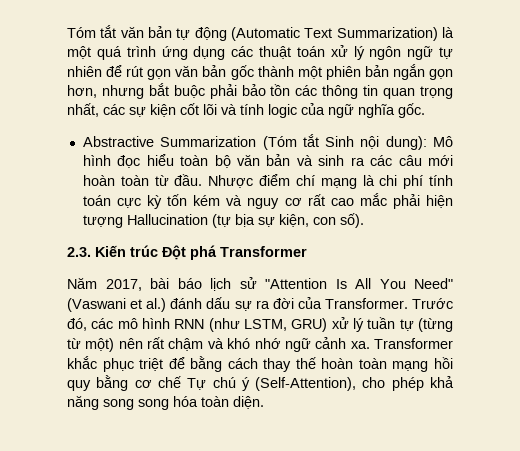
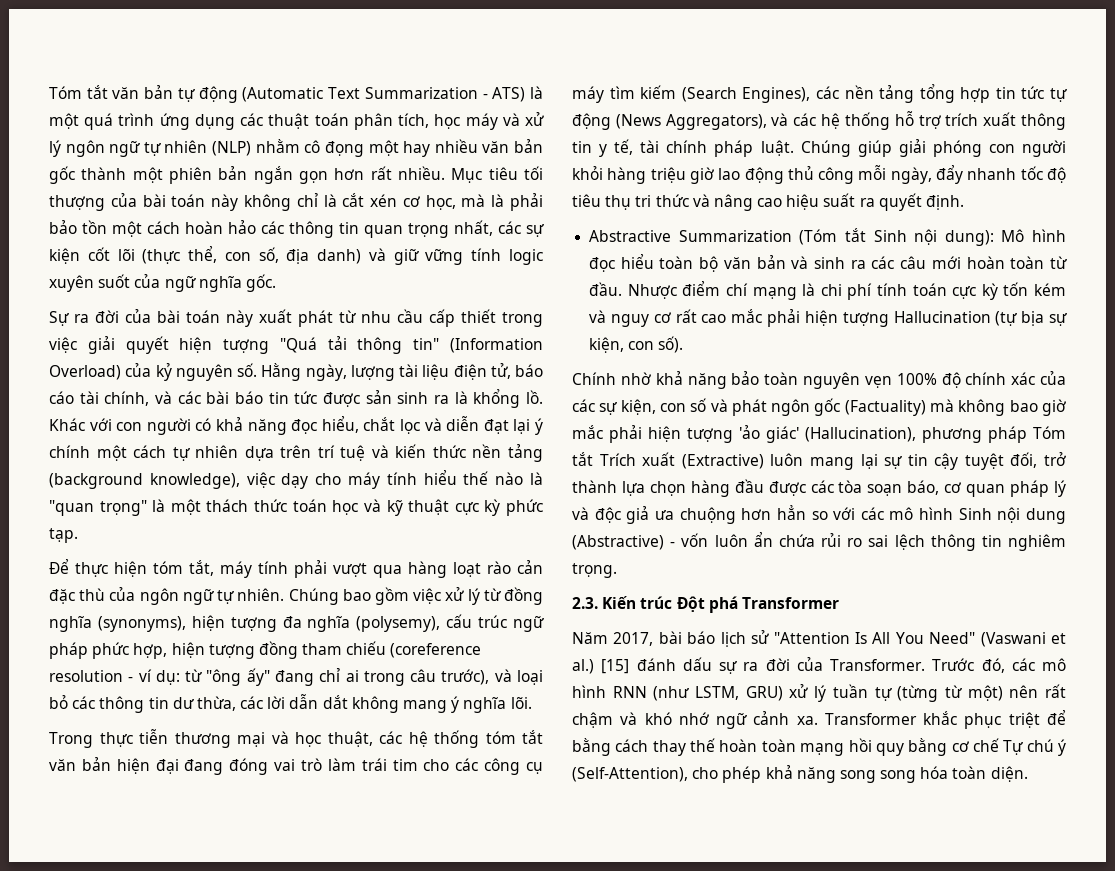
[336,27,438,41] Summarization) -> [364,87,526,102] Summarization - ATS)
(325, 51) none -> [353,113,520,130] phân tích, học máy và
[106,65,172,80] để rút gọn -> [212,139,478,157] (NLP) nhằm cô đọng một hay nhiều
[67,83,291,99] hơn, nhưng bắt buộc phải bảo tồn -> [334,166,543,183] [49,193,543,211] [49,220,256,237] hơn rất nhiều. Mục tiêu tối thượng của bài toán này không chỉ là cắt xén cơ học, mà là phải bảo tồn một cách hoàn hảo
[221,103,425,118] và tính logic của ngữ nghĩa gốc. -> [142,246,543,265] [49,274,276,292] [49,309,543,327] [49,336,543,354] [49,363,543,381] [49,389,543,408] [49,416,544,435] [49,444,543,462] [49,470,544,489] [49,499,544,516] [49,528,78,543] [49,559,543,578] [49,587,543,605] [49,614,545,632] [49,641,482,659] [49,668,543,686] [49,694,532,713] [49,729,543,748] [49,757,543,775] [572,84,1067,103] [572,111,1066,130] [572,139,1066,157] [572,165,1066,184] [572,193,965,211] (thực thể, con số, địa danh) và giữ vững tính logic xuyên suốt của ngữ nghĩa gốc. // Sự ra đời của bài toán này xuất phát từ nhu cầu cấp thiết trong việc giải quyết hiện tượng "Quá tải thông tin" (Information Overload) của kỷ nguyên số. Hằng ngày, lượng tài liệu điện tử, báo cáo tài chính, và các bài báo tin tức được sản sinh ra là khổng lồ. Khác với con người có khả năng đọc hiểu, chắt lọc và diễn đạt lại ý chính một cách tự nhiên dựa trên trí tuệ và kiến thức nền tảng (background knowledge), việc dạy cho máy tính hiểu thế nào là "quan trọng" là một thách thức toán học và kỹ thuật cực kỳ phức tạp. // Để thực hiện tóm tắt, máy tính phải vượt qua hàng loạt rào cản đặc thù của ngôn ngữ tự nhiên. Chúng bao gồm việc xử lý từ đồng nghĩa (synonyms), hiện tượng đa nghĩa (polysemy), cấu trúc ngữ pháp phức hợp, hiện tượng đồng tham chiếu (coreference resolution - ví dụ: từ "ông ấy" đang chỉ ai trong câu trước), và loại bỏ các thông tin dư thừa, các lời dẫn dắt không mang ý nghĩa lõi. // Trong thực tiễn thương mại và học thuật, các hệ thống tóm tắt văn bản hiện đại đang đóng vai trò làm trái tim cho các công cụ máy tìm kiếm (Search Engines), các nền tảng tổng hợp tin tức tự động (News Aggregators), và các hệ thống hỗ trợ trích xuất thông tin y tế, tài chính pháp luật. Chúng giúp giải phóng con người khỏi hàng triệu giờ lao động thủ công mỗi ngày, đẩy nhanh tốc độ tiêu thụ tri thức và nâng cao hiệu suất ra quyết định.
(364, 220) none -> [572,371,1066,389] [572,398,1067,416] [572,425,1066,443] [572,452,1067,470] [572,479,1066,497] [572,505,1066,524] [572,532,1066,551] [572,563,617,578] // Chính nhờ khả năng bảo toàn nguyên vẹn 100% độ chính xác của các sự kiện, con số và phát ngôn gốc (Factuality) mà không bao giờ mắc phải hiện tượng 'ảo giác' (Hallucination), phương pháp Tóm tắt Trích xuất (Extractive) luôn mang lại sự tin cậy tuyệt đối, trở thành lựa chọn hàng đầu được các tòa soạn báo, cơ quan pháp lý và độc giả ưa chuộng hơn hẳn so với các mô hình Sinh nội dung (Abstractive) - vốn luôn ẩn chứa rủi ro sai lệch thông tin nghiêm trọng.
(167, 305) none -> [601,659,630,674] [15]

